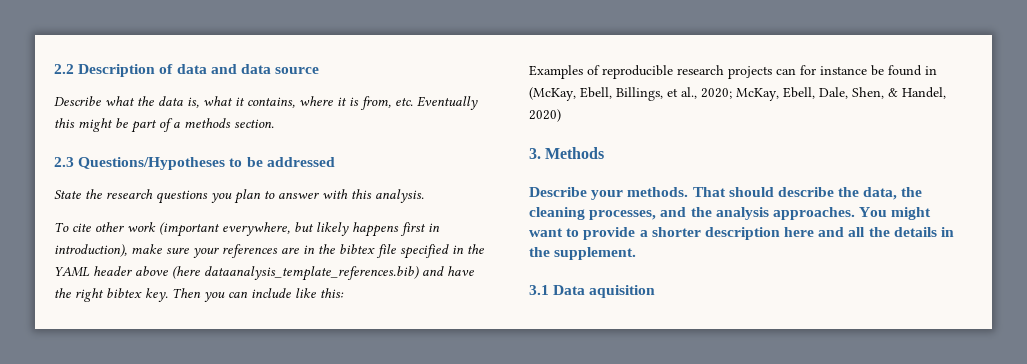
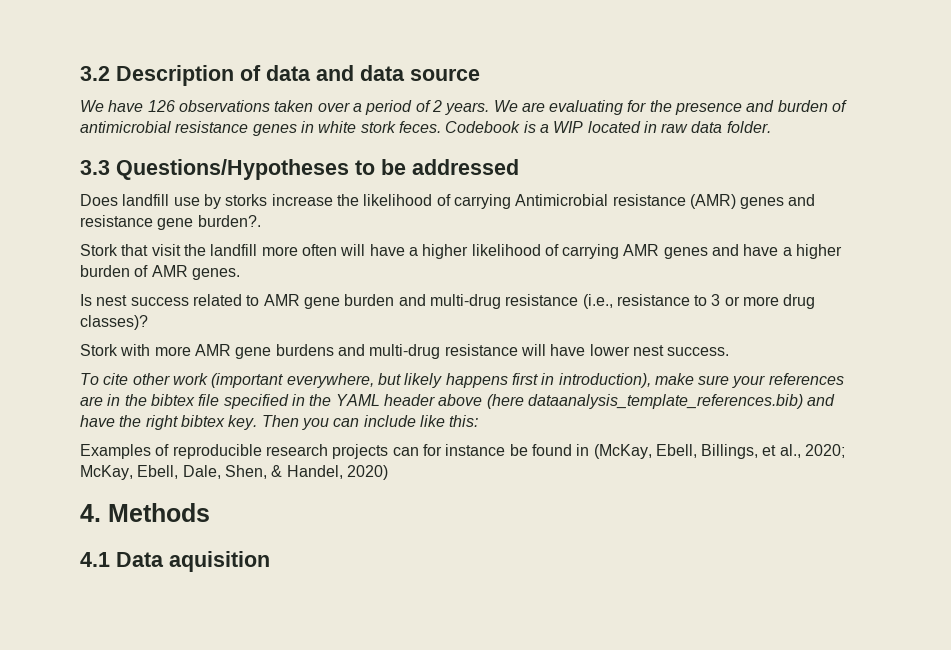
[54,64,74,74] 2.2 -> [80,66,110,81] 3.2
[54,96,478,110] [54,118,274,133] [54,157,335,170] [54,189,424,204] Describe what the data is, what it contains, where it is from, etc. Eventually this might be part of a methods section. // 2.3 Questions/Hypotheses to be addressed // State the research questions you plan to answer with this analysis. -> [80,100,848,115] [80,121,771,136] [80,159,519,180] [80,194,816,209] [80,215,261,230] [80,244,843,259] [80,265,240,280] [80,294,816,309] [80,315,148,330] [80,344,730,359] We have 126 observations taken over a period of 2 years. We are evaluating for the presence and burden of antimicrobial resistance genes in white stork feces. Codebook is a WIP located in raw data folder. // 3.3 Questions/Hypotheses to be addressed // Does landfill use by storks increase the likelihood of carrying Antimicrobial resistance (AMR) genes and resistance gene burden?. // Stork that visit the landfill more often will have a higher likelihood of carrying AMR genes and have a higher burden of AMR genes. // Is nest success related to AMR gene burden and multi-drug resistance (i.e., resistance to 3 or more drug classes)? // Stork with more AMR gene burdens and multi-drug resistance will have lower nest success.
[529,148,541,159] 3. -> [80,504,101,522] 4.
[529,187,923,200] [529,207,932,220] [529,227,955,240] [529,247,637,260] [529,285,549,295] Describe your methods. That should describe the data, the cleaning processes, and the analysis approaches. You might want to provide a shorter description here and all the details in the supplement. // 3.1 -> [80,552,110,567] 4.1

